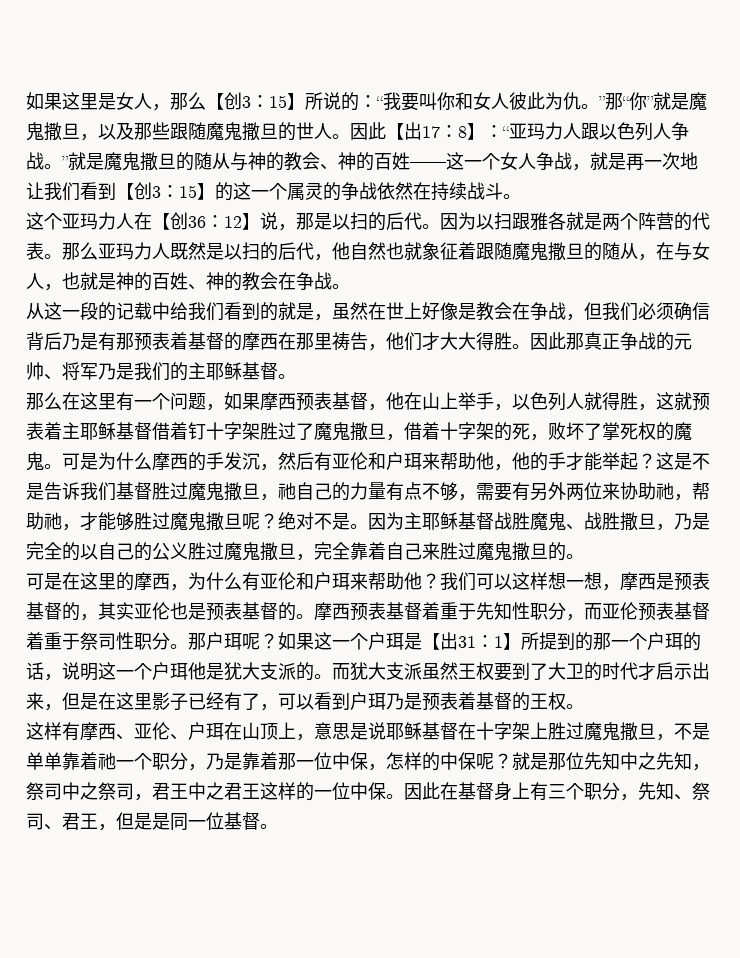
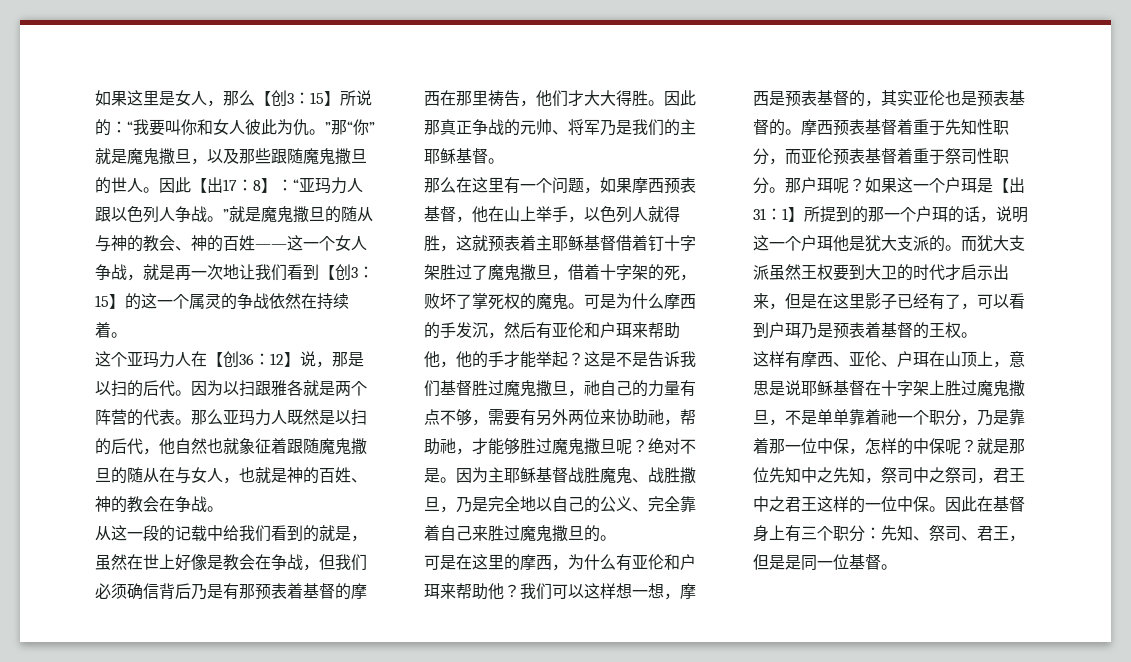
[467,182,503,200] 战斗 -> [95,322,111,338] 着
[638,254,656,261] ， -> (159, 475) none
[62,542,80,561] 的 -> [520,496,536,512] 地
[188,542,314,561] 胜过魔鬼撒旦， -> [632,507,648,512] 、
[530,663,548,680] 了 -> (865, 272) none
[620,794,638,801] ， -> [865,527,881,539] ：

